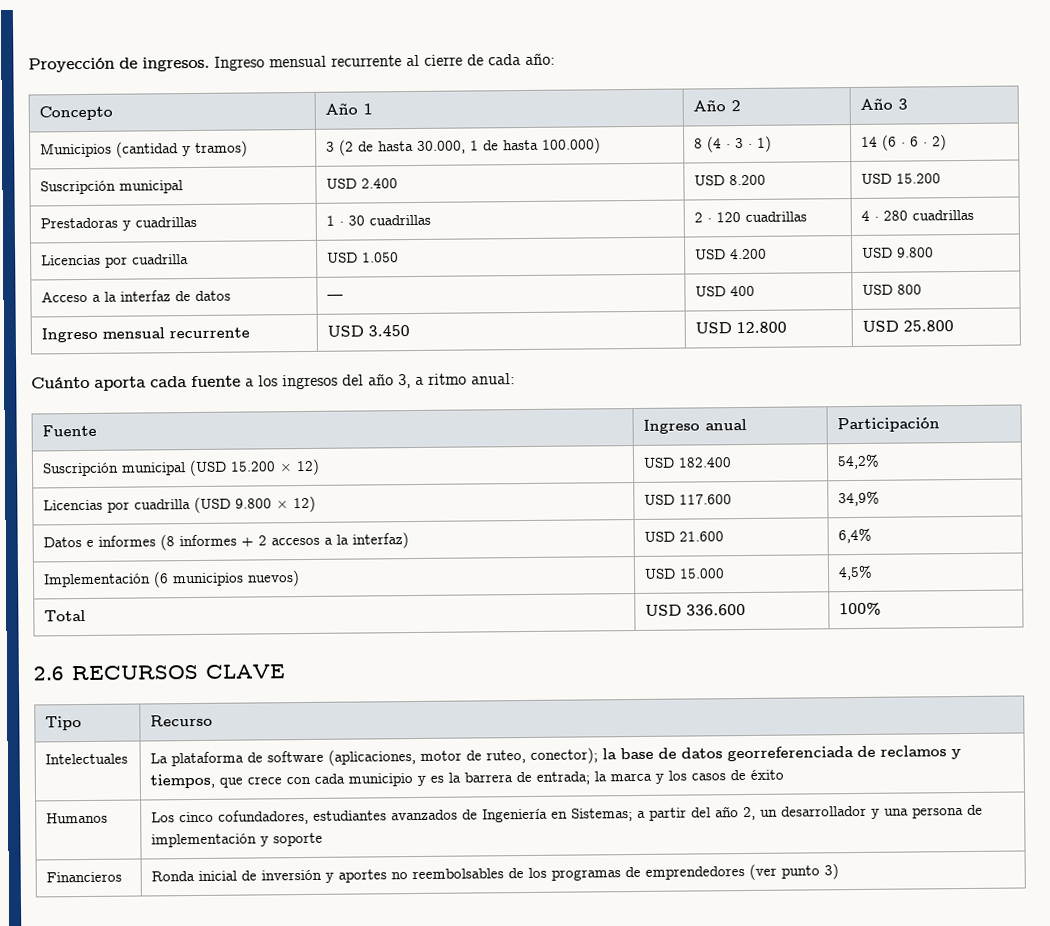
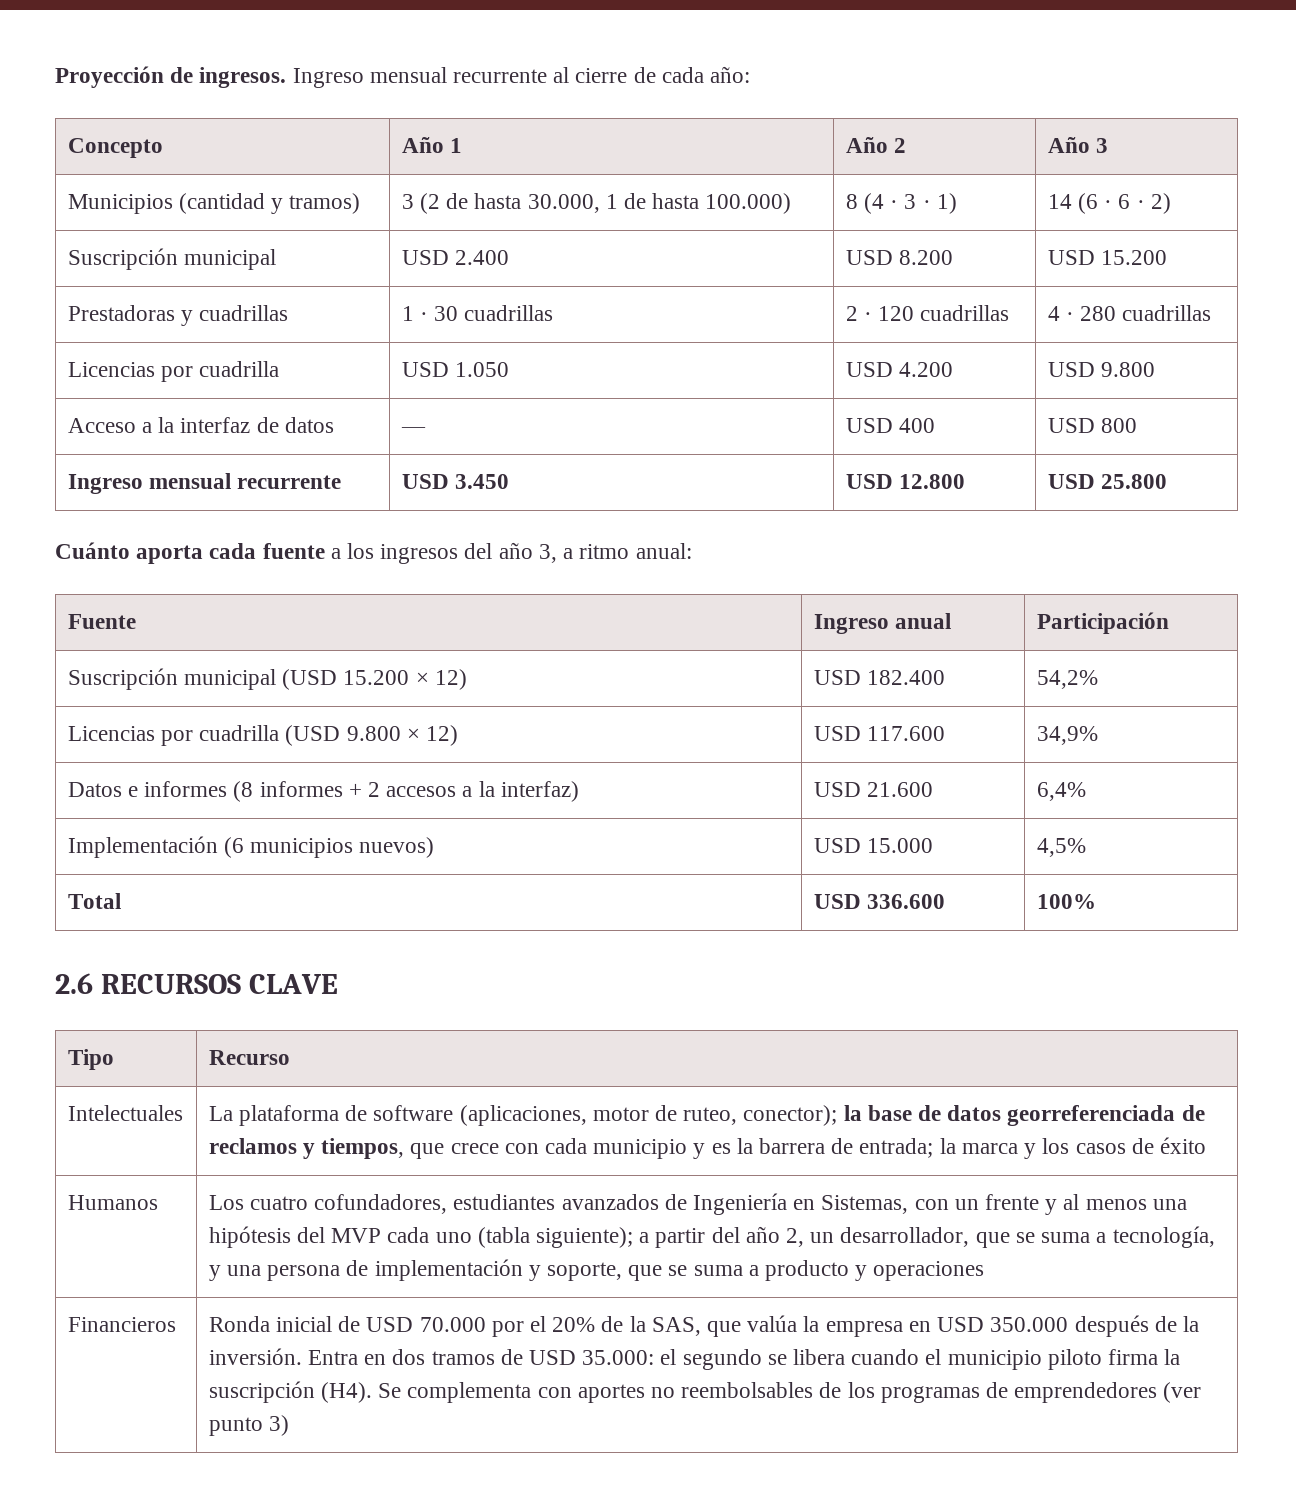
[179,811,215,823] cinco -> [249,1196,308,1210] cuatro
[571,808,634,822] Sistemas; -> [821,1194,1187,1215] [208,1226,634,1248] Sistemas, con un frente y al menos una hipótesis del MVP cada uno (tabla siguiente);
[781,805,868,817] desarrollador -> [840,1226,1215,1248] desarrollador, que se suma a tecnología,
[273,832,324,847] [46,871,123,883] [151,869,335,883] soporte // Financieros | Ronda inicial de inversión y -> [547,1260,985,1281] [67,1317,176,1332] [208,1315,1199,1337] [208,1348,1181,1370] [208,1381,572,1403] soporte, que se suma a producto y operaciones // Financieros | Ronda inicial de USD 70.000 por el 20% de la SAS, que valúa la empresa en USD 350.000 después de la inversión. Entra en dos tramos de USD 35.000: el segundo se libera cuando el municipio piloto firma la suscripción (H4). Se complementa con

